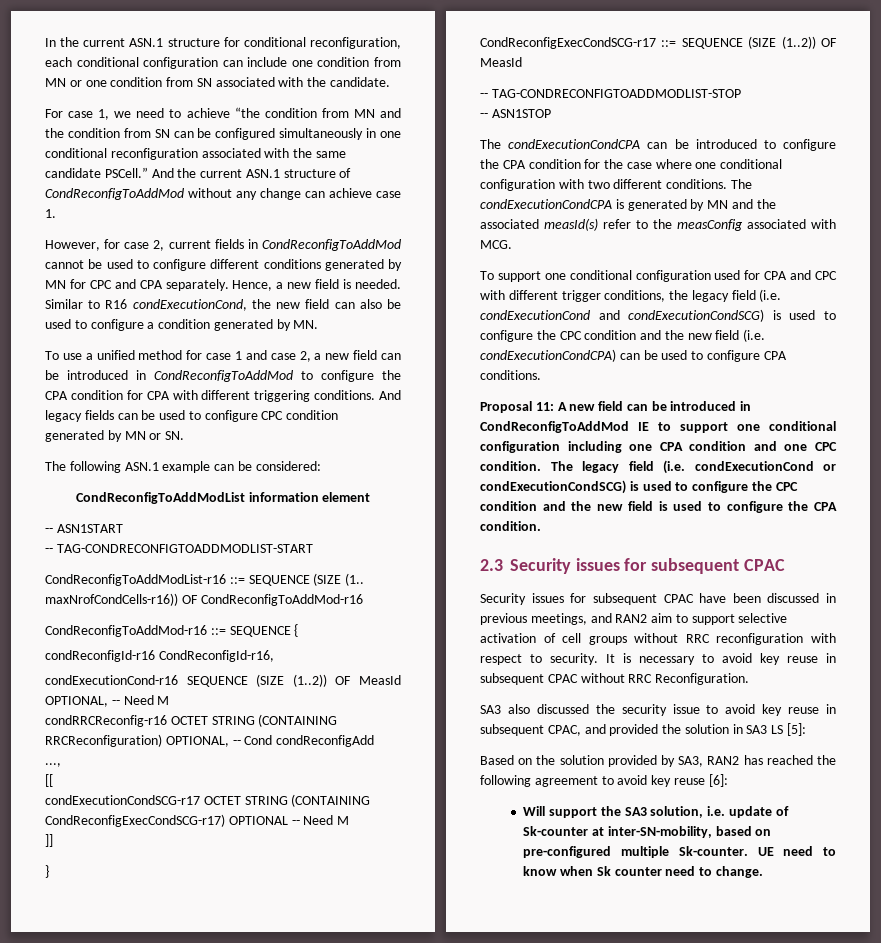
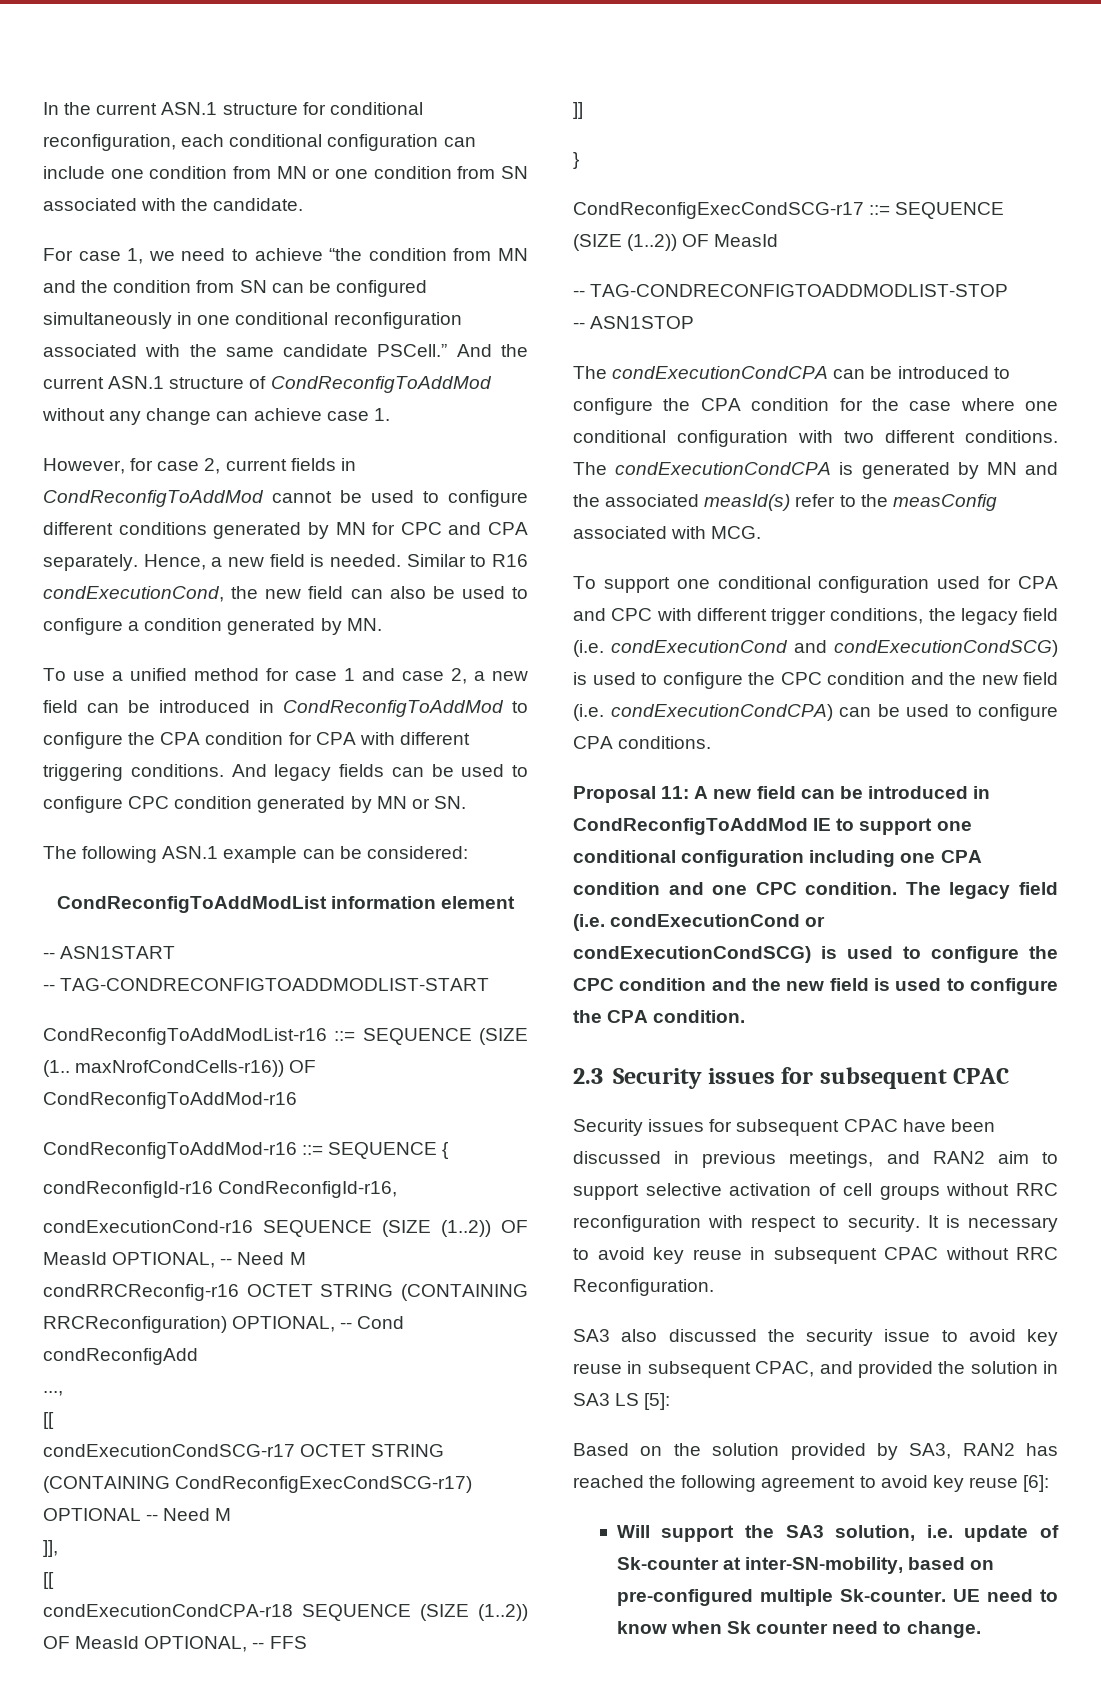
(350, 820) none -> [43,1540,58,1557] [43,1572,54,1589] [43,1604,528,1621] [43,1636,307,1652] // ]], // [[ // condExecutionCondCPA-r18 SEQUENCE (SIZE (1..2)) OF MeasId OPTIONAL, -- FFS

